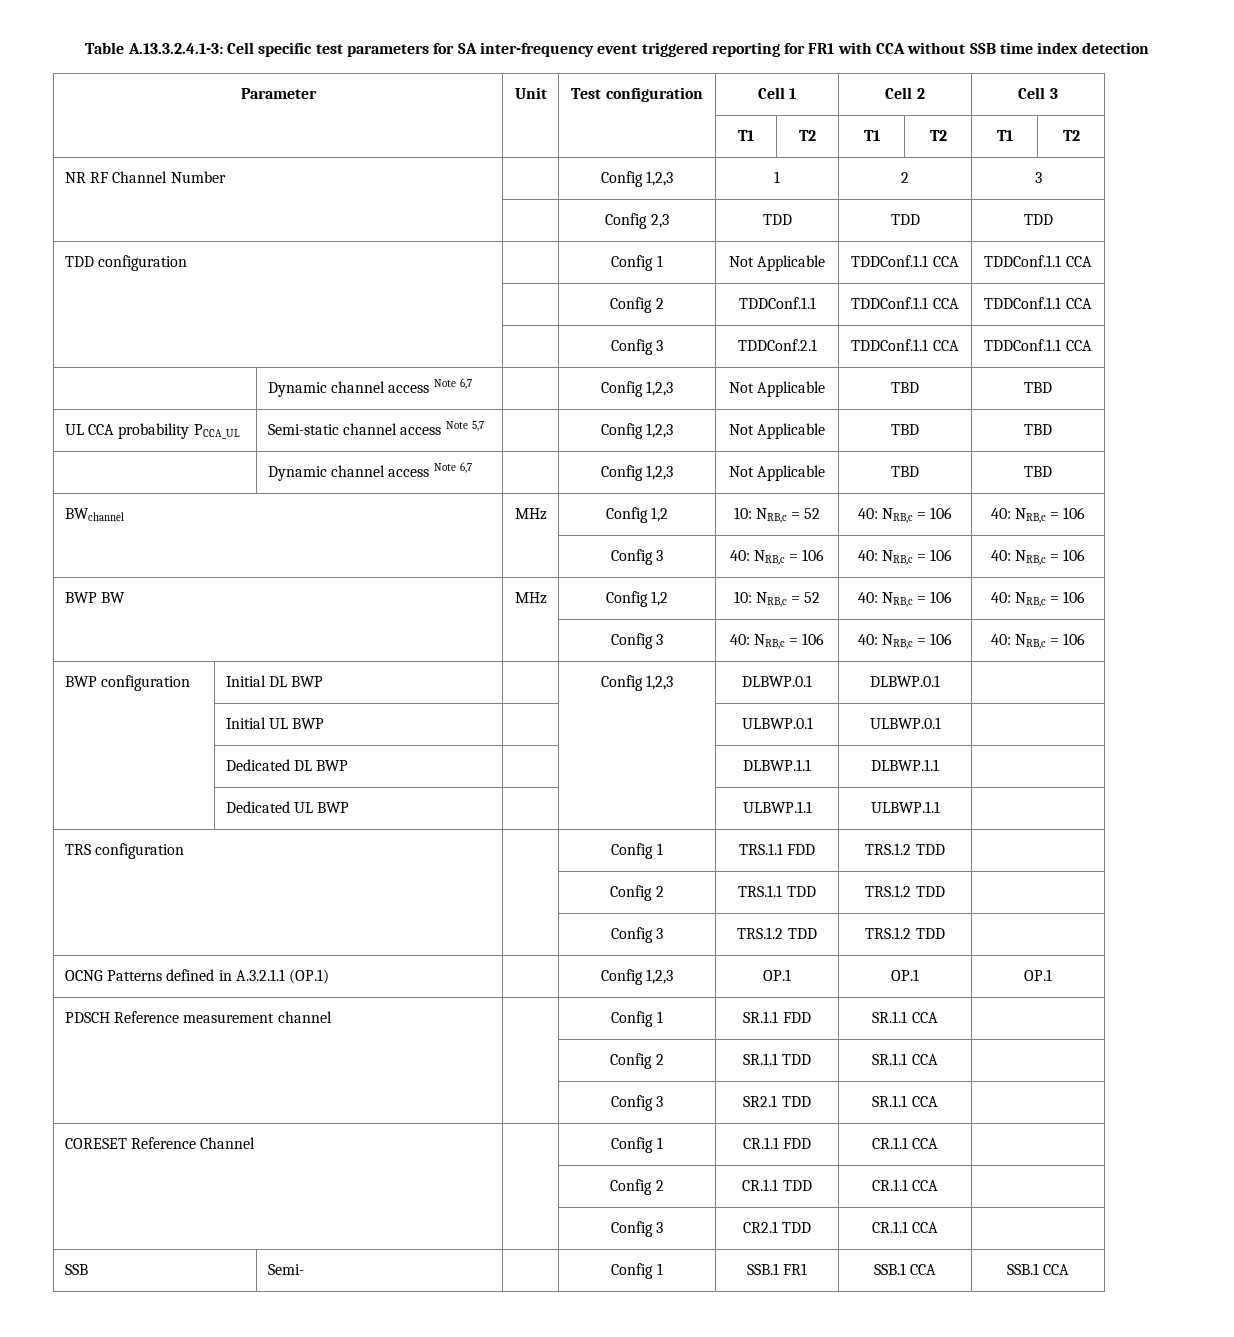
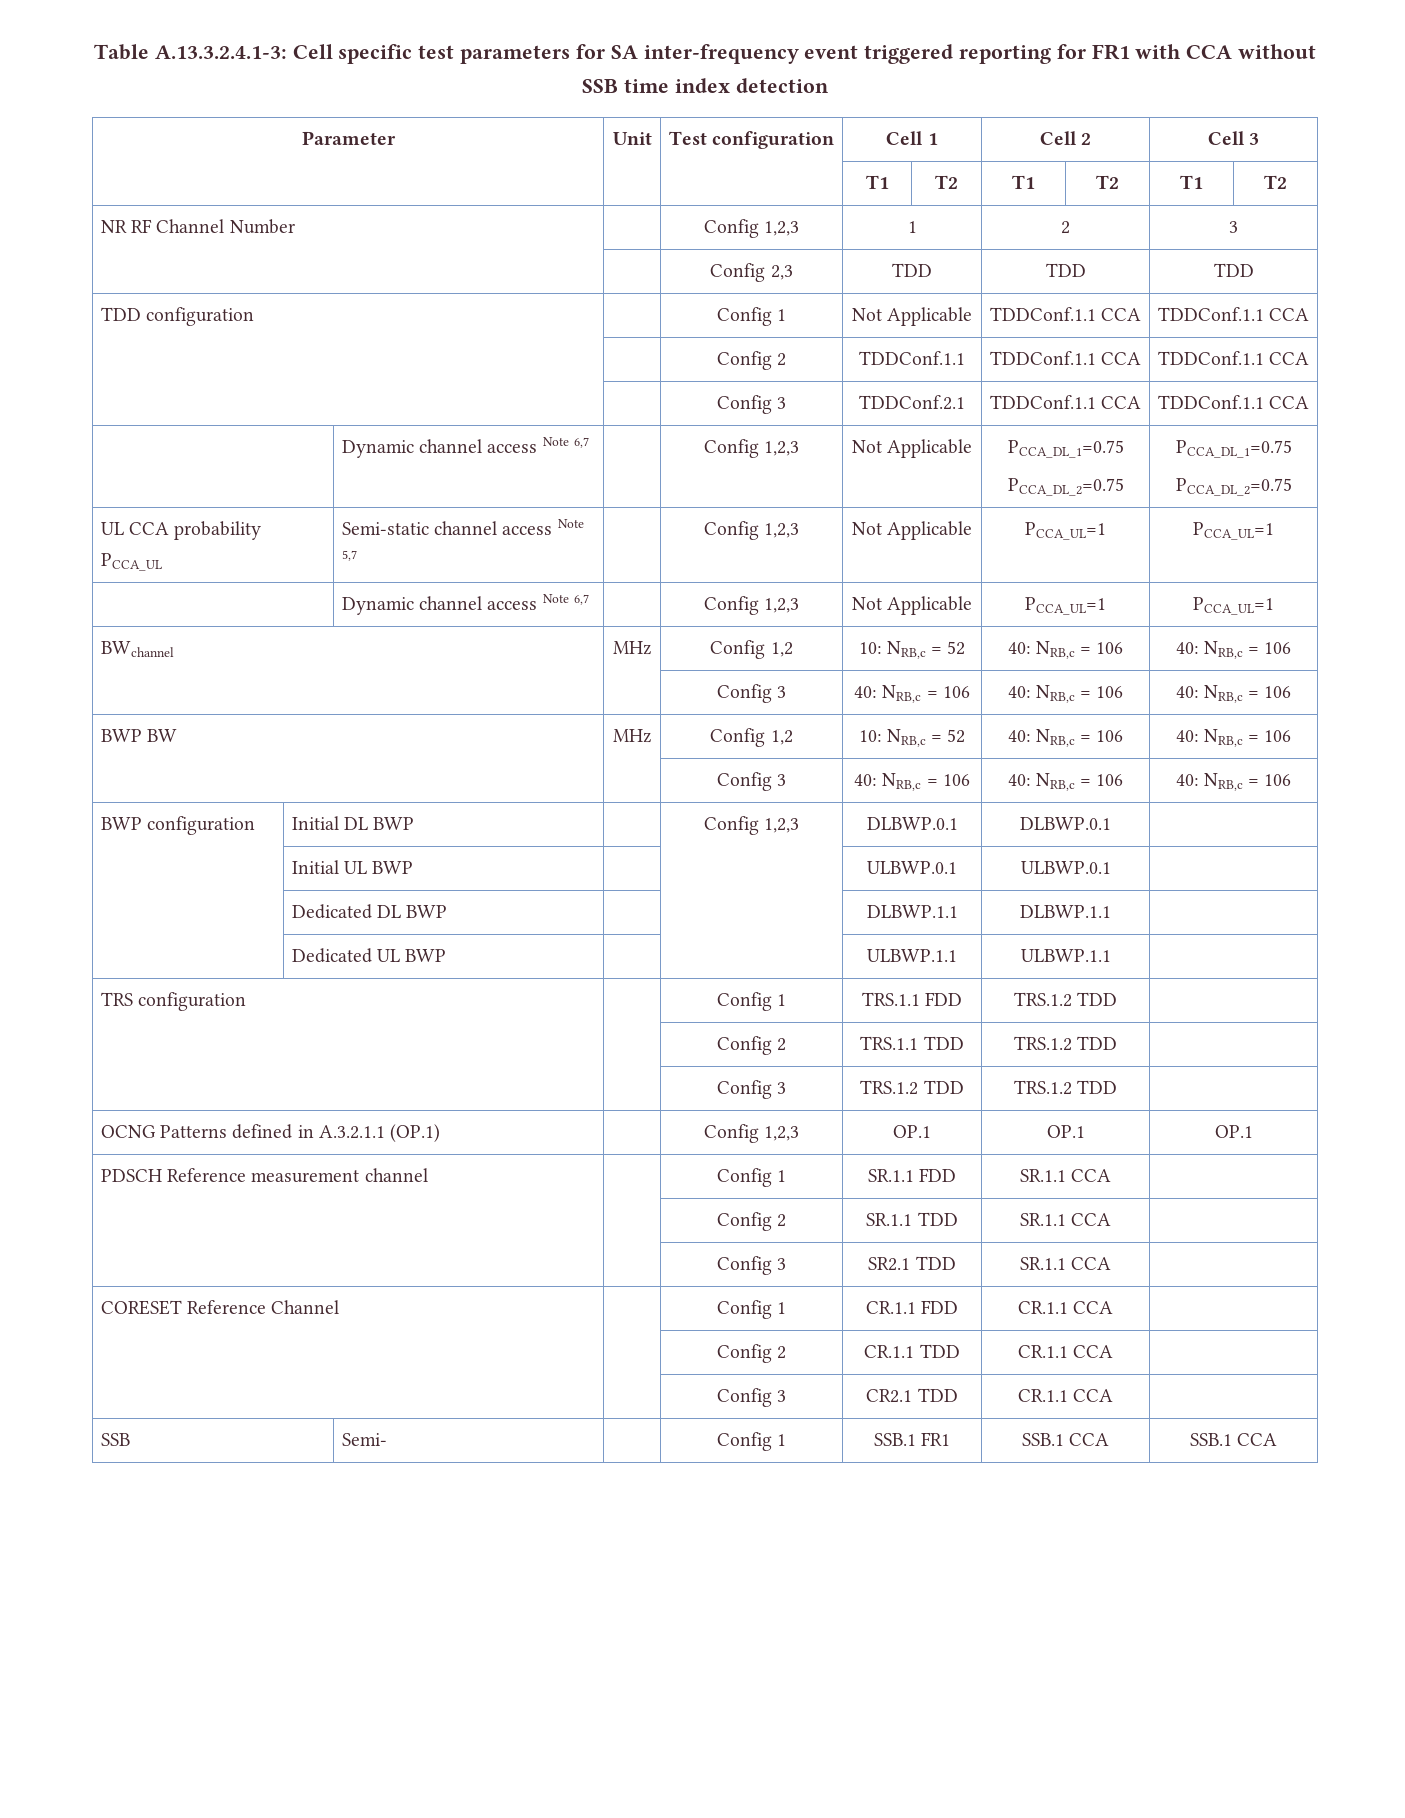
[891,382,919,393] [1024,382,1052,393] TBD | TBD -> [1007,440,1124,458] [1007,478,1124,496] [1175,440,1292,458] [1175,478,1292,496] PCCA_DL_1=0.75 // PCCA_DL_2=0.75 | PCCA_DL_1=0.75 // PCCA_DL_2=0.75
[891,424,919,435] [1024,424,1052,435] [267,462,472,481] [600,465,674,481] [728,465,826,481] [891,466,919,477] [1024,466,1052,477] TBD | TBD // | Dynamic channel access Note 6,7 | | Config 1,2,3 | Not Applicable | TBD | TBD -> [1025,522,1106,540] [1193,522,1274,540] [341,594,589,615] [703,596,800,615] [851,596,973,615] [1025,597,1106,615] [1193,597,1274,615] PCCA_UL=1 | PCCA_UL=1 // | Dynamic channel access Note 6,7 | | Config 1,2,3 | Not Applicable | PCCA_UL=1 | PCCA_UL=1

